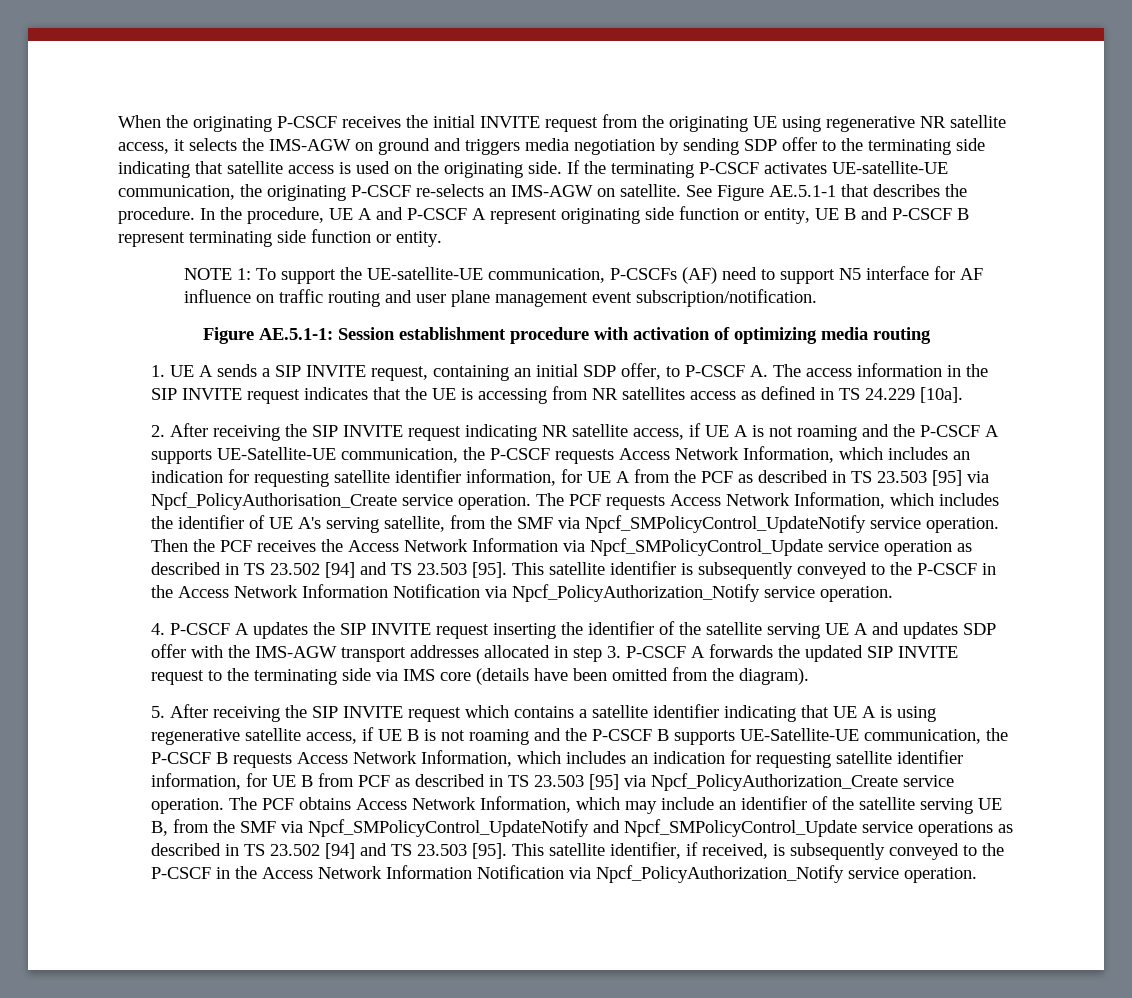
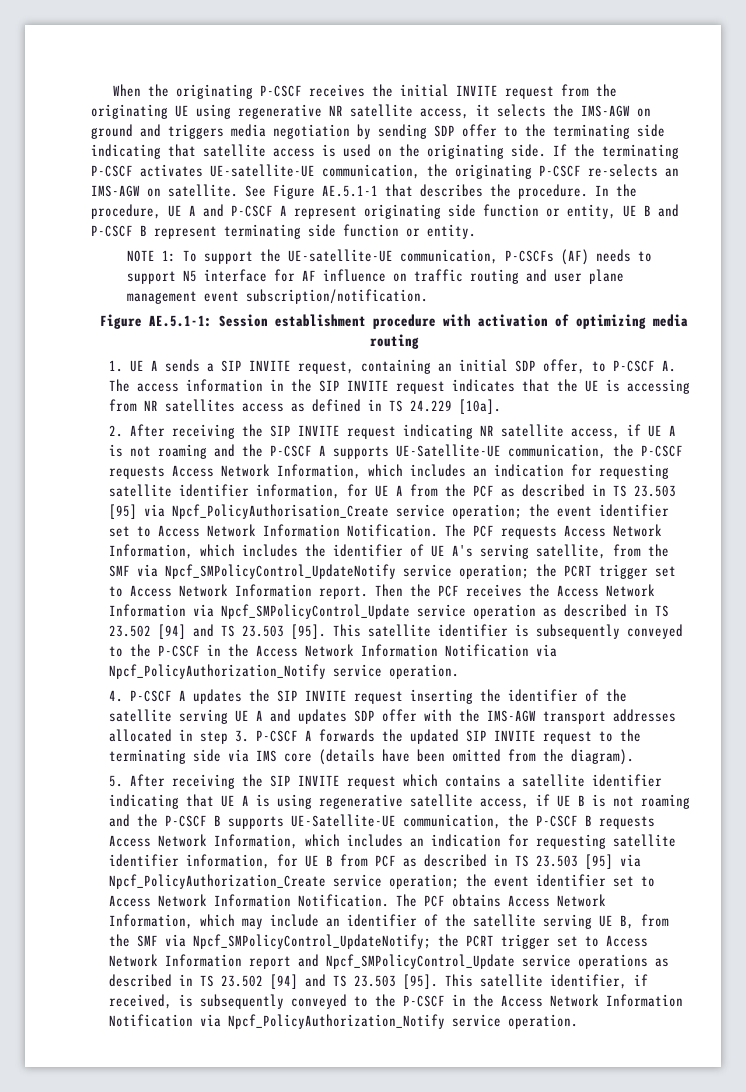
[722,267,758,280] need -> [596,249,632,262] needs
[458,494,532,510] operation. -> [452,504,670,519] [109,524,439,537] operation; the event identifier set to Access Network Information Notification.
[926,517,1000,533] operation. -> [459,564,677,579] [109,584,369,599] operation; the PCRT trigger set to Access Network Information report.
[151,798,225,814] operation. -> [389,874,656,889] [109,894,390,907] operation; the event identifier set to Access Network Information Notification.
[308,819,590,837] Npcf_SMPolicyControl_UpdateNotify -> [193,934,649,949] [109,954,292,969] Npcf_SMPolicyControl_UpdateNotify; the PCRT trigger set to Access Network Information report

